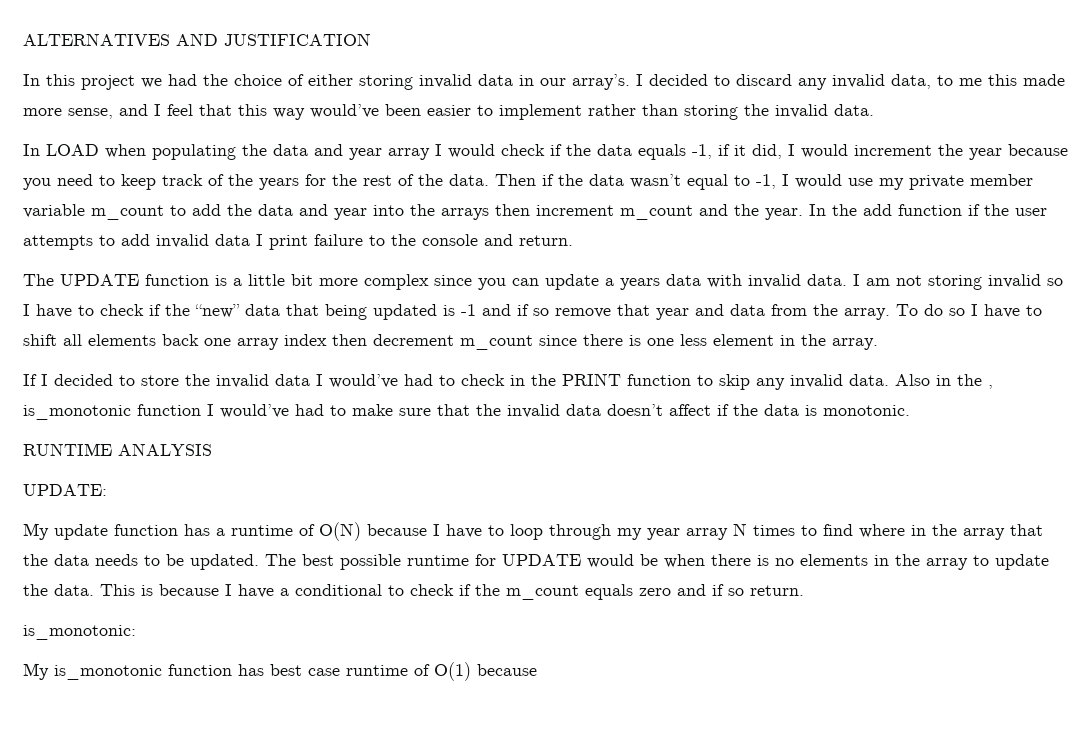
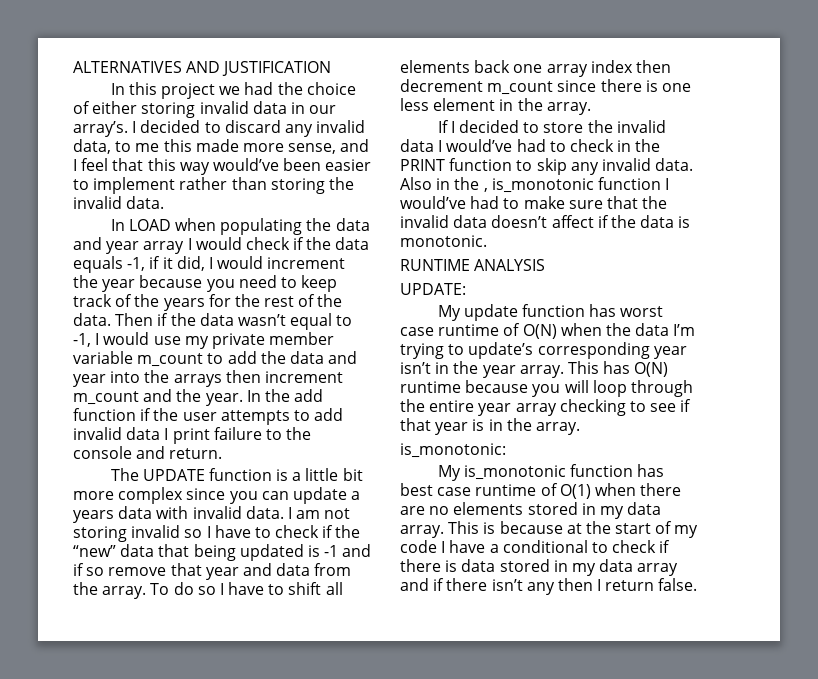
[216,528,225,536] a -> [620,306,664,317] [400,327,434,336] worst case
[367,523,1043,540] [23,554,1049,570] [23,584,804,600] because I have to loop through my year array N times to find where in the array that the data needs to be updated. The best possible runtime for UPDATE would be when there is no elements in the array to update the data. This is because I have a conditional to check if the m_count equals zero and if so return. -> [560,323,696,336] [400,342,687,359] [400,361,669,378] [400,380,693,397] [400,399,692,416] [400,418,580,435] when the data I’m trying to update’s corresponding year isn’t in the year array. This has O(N) runtime because you will loop through the entire year array checking to see if that year is in the array.
[477,664,537,676] because -> [594,483,682,496] [400,502,662,519] [400,521,699,538] [400,540,671,553] [400,559,679,576] [400,578,698,595] when there are no elements stored in my data array. This is because at the start of my code I have a conditional to check if there is data stored in my data array and if there isn’t any then I return false.

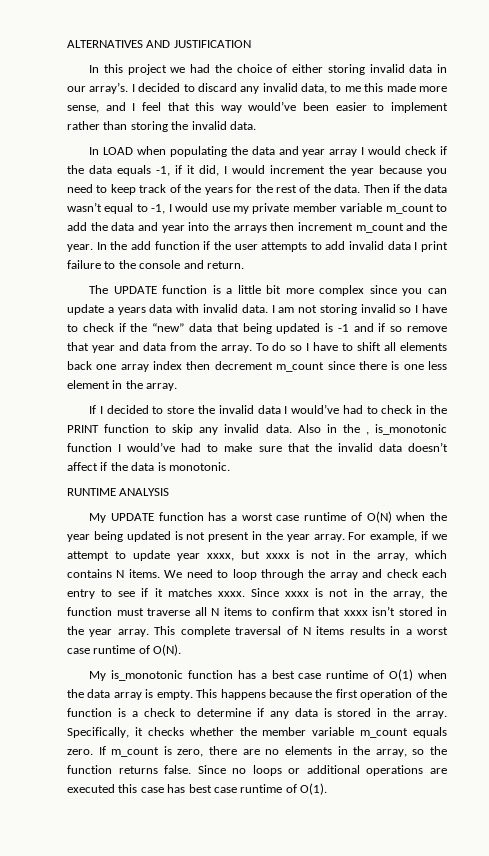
[400,283,466,295] [437,304,617,321] // UPDATE: // My update function has -> [89,512,238,523] // My UPDATE function has a
[635,323,696,336] [400,342,687,359] [400,362,431,374] data I’m trying to update’s corresponding year isn’t -> [67,531,447,542] [67,550,447,561] [67,569,448,580] [67,588,448,599] [67,606,433,616] year being updated is not present in the year array. For example, if we attempt to update year xxxx, but xxxx is not in the array, which contains N items. We need to loop through the array and check each entry to see if it matches xxxx. Since xxxx is not in the array, the function must traverse all N items to confirm that xxxx isn’t stored
[603,361,669,377] [400,380,693,397] [400,399,692,416] [400,418,580,435] [400,443,506,458] has O(N) runtime because you will loop through the entire year array checking to see if that year is in the array. // is_monotonic: -> [180,626,449,637] [67,644,182,656] complete traversal of N items results in a worst case runtime of O(N).
(665, 470) none -> [260,673,267,679] a
[640,483,682,496] [400,502,662,519] [400,521,699,538] [400,540,671,553] [400,559,679,576] [400,578,698,595] there are no elements stored in my data array. This is because at the start of my code I have a conditional to check if there is data stored in my data array and if there isn’t any then I return false. -> [67,689,448,700] [67,708,448,719] [67,727,447,738] [67,746,448,757] [67,765,447,776] [67,783,327,795] the data array is empty. This happens because the first operation of the function is a check to determine if any data is stored in the array. Specifically, it checks whether the member variable m_count equals zero. If m_count is zero, there are no elements in the array, so the function returns false. Since no loops or additional operations are executed this case has best case runtime of O(1).

